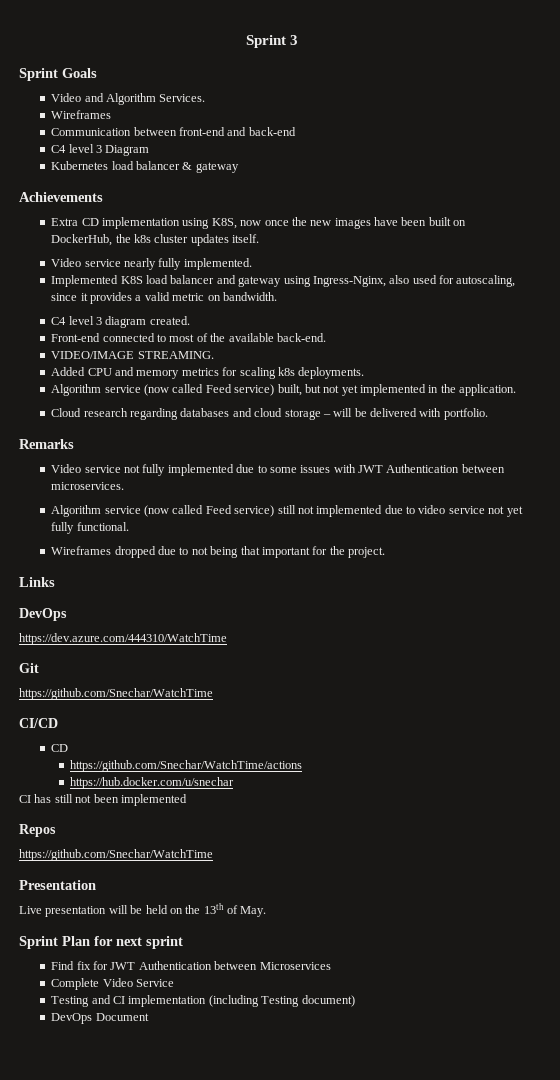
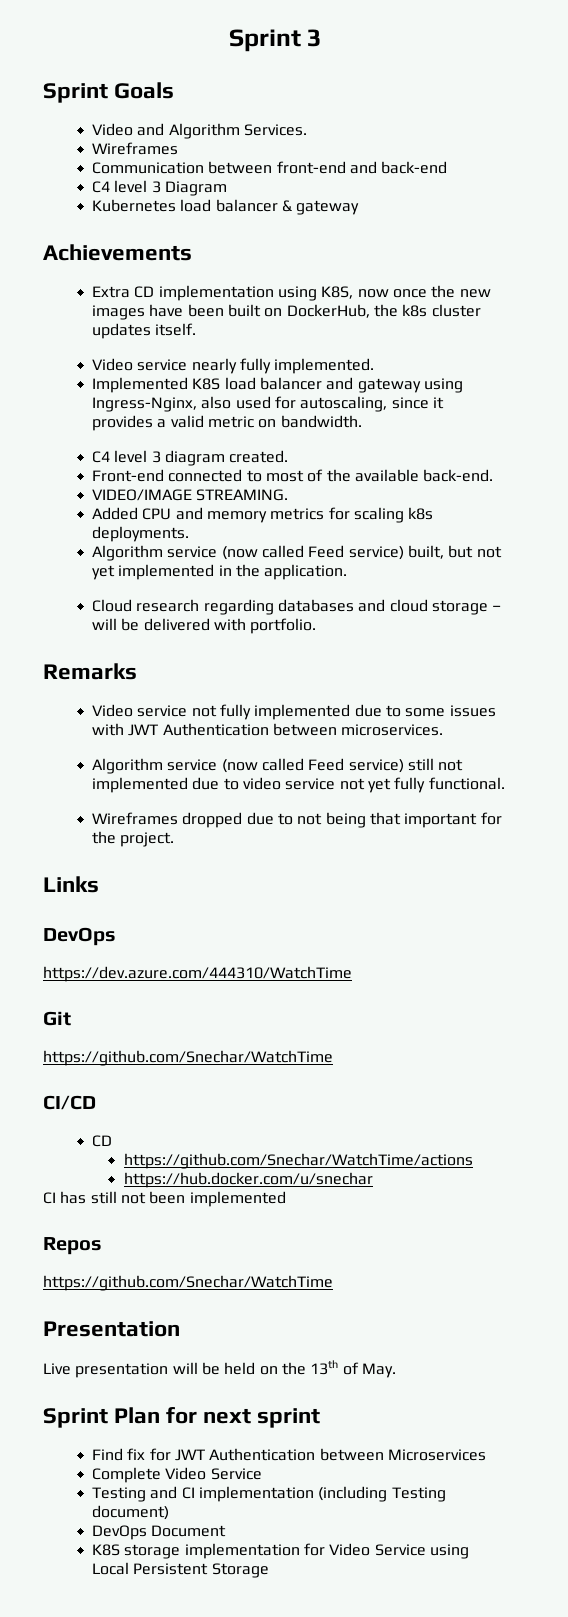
(149, 1017) none -> [92,1543,469,1559] [92,1562,269,1578] // K8S storage implementation for Video Service using Local Persistent Storage

